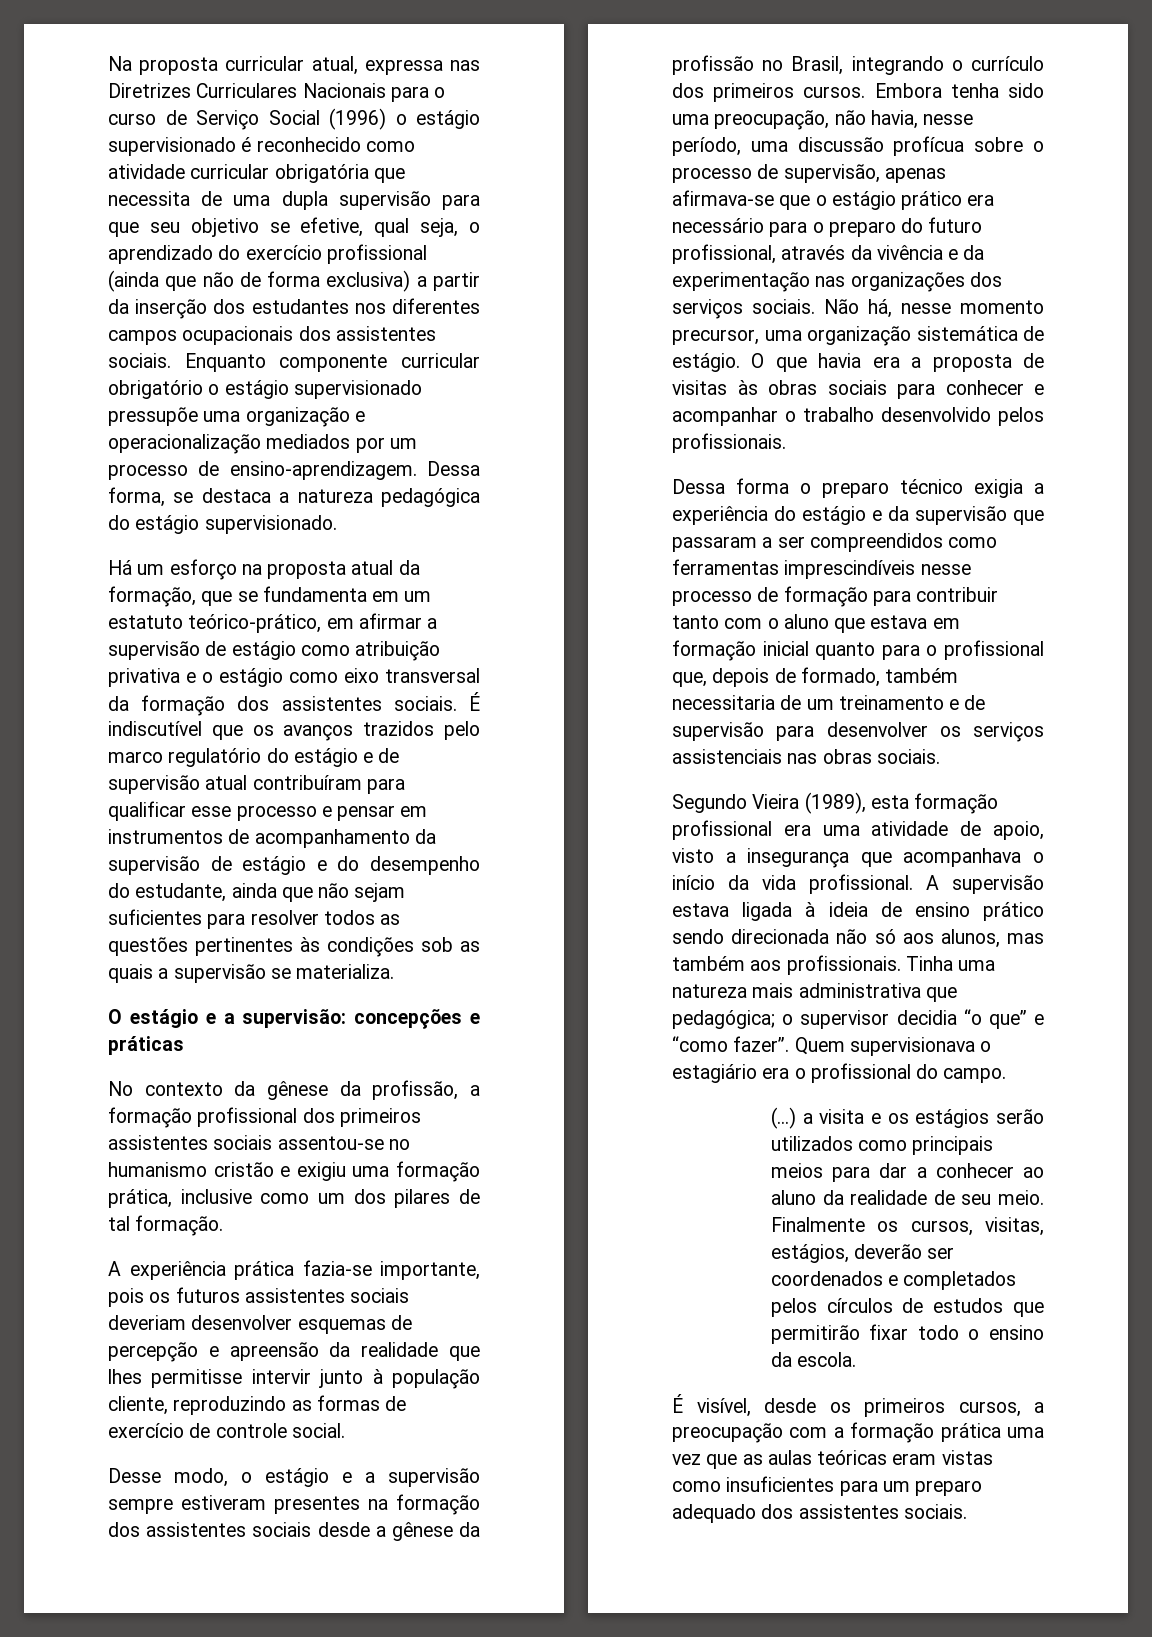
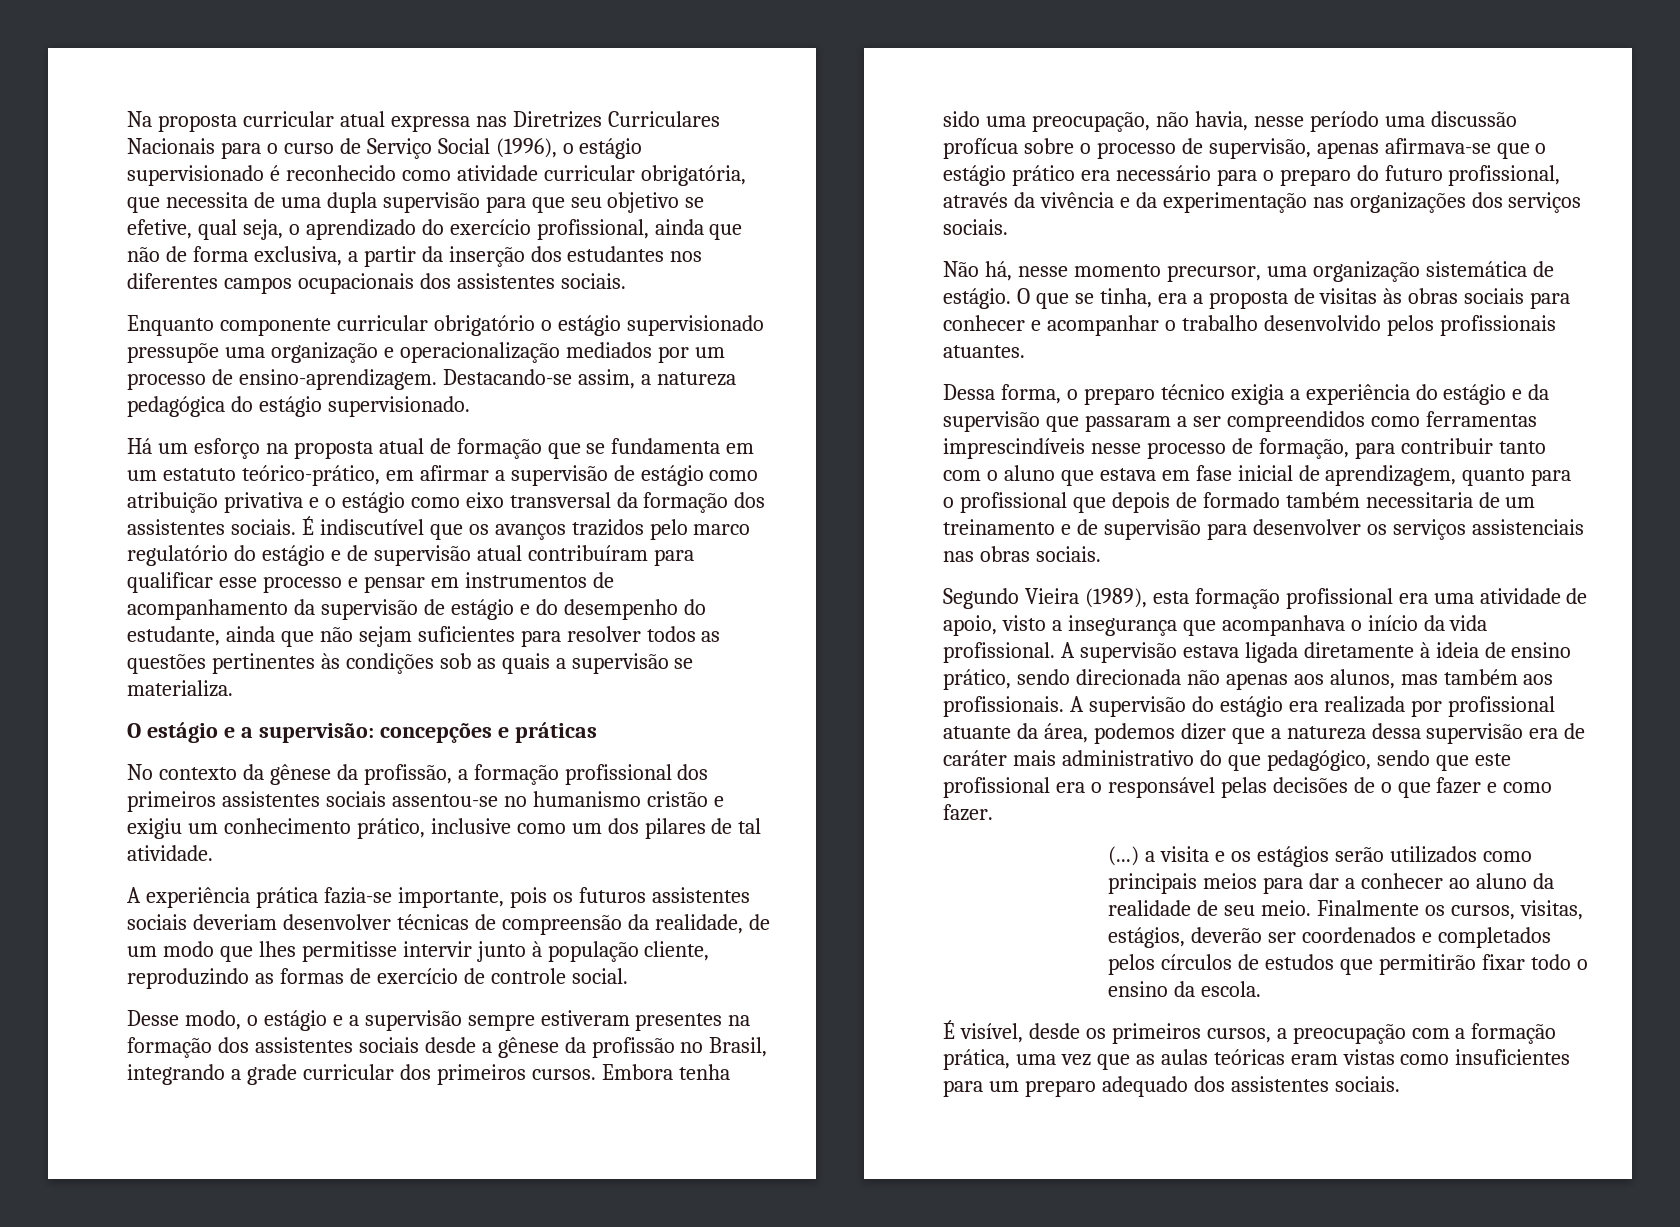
[311,56,358,75] atual, -> [339,111,385,127] atual
[329,108,386,130] (1996) -> [495,138,557,158] (1996),
[274,164,369,183] obrigatória -> [640,165,746,186] obrigatória,
[326,244,427,264] [108,270,159,292] profissional (ainda -> [536,219,704,240] profissional, ainda
[326,270,411,292] exclusiva) -> [253,246,342,266] exclusiva,
(171, 360) none -> (626, 281) //
[427,461,481,476] [108,487,271,507] Dessa forma, se destaca -> [442,369,635,389] Destacando-se assim,
[398,560,420,575] [108,586,196,607] da formação, -> [429,438,542,459] de formação
[352,1161,480,1182] [108,1189,172,1208] uma formação prática, -> [187,818,425,839] um conhecimento prático,
[135,1215,224,1236] formação. -> [127,845,213,861] atividade.
[297,1315,412,1334] [108,1342,439,1362] esquemas de percepção e apreensão da realidade -> [396,914,770,935] [127,941,214,957] técnicas de compreensão da realidade, de um modo
[951,56,1044,71] o currículo -> [230,1064,394,1085] a grade curricular
[672,137,741,156] período, -> [1309,111,1379,132] período
(815, 306) none -> (1008, 227) //
[818,353,862,368] havia -> [1074,288,1152,308] se tinha,
[672,433,786,453] [672,478,789,494] profissionais. // Dessa forma -> [1439,315,1556,336] [943,345,1025,358] [943,384,1061,404] profissionais atuantes. // Dessa forma,
[783,586,868,607] formação -> [1258,438,1349,459] formação,
[672,640,809,661] formação inicial -> [1195,465,1457,486] fase inicial de aprendizagem,
[672,672,707,687] que, -> [1072,497,1106,513] que
[800,667,880,687] formado, -> [1202,492,1280,508] formado
(793, 911) none -> [1303,642,1414,658] diretamente
[983,902,1044,921] prático -> [943,669,1011,690] prático,
[874,929,896,944] só -> [1225,673,1288,690] apenas
[905,956,996,971] [672,983,957,1002] [672,1009,1044,1029] [672,1036,992,1056] [672,1063,1007,1083] Tinha uma natureza mais administrativa que pedagógica; o supervisor decidia “o que” e “como fazer”. Quem supervisionava o estagiário era o profissional do campo. -> [1069,696,1555,717] [943,723,1586,744] [943,750,1511,771] [943,777,1553,798] [943,804,993,821] A supervisão do estágio era realizada por profissional atuante da área, podemos dizer que a natureza dessa supervisão era de caráter mais administrativo do que pedagógico, sendo que este profissional era o responsável pelas decisões de o que fazer e como fazer.
[940,1423,1001,1442] prática -> [943,1049,1010,1070] prática,

